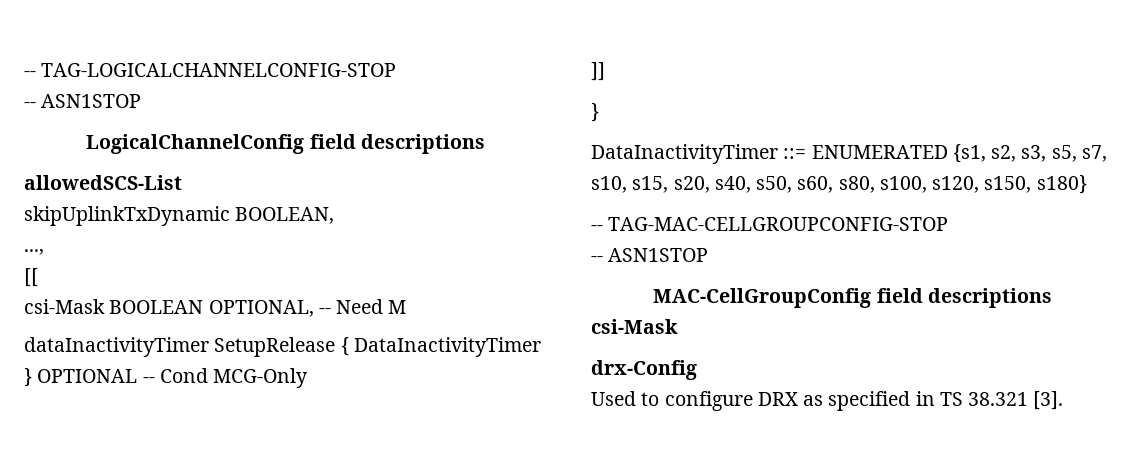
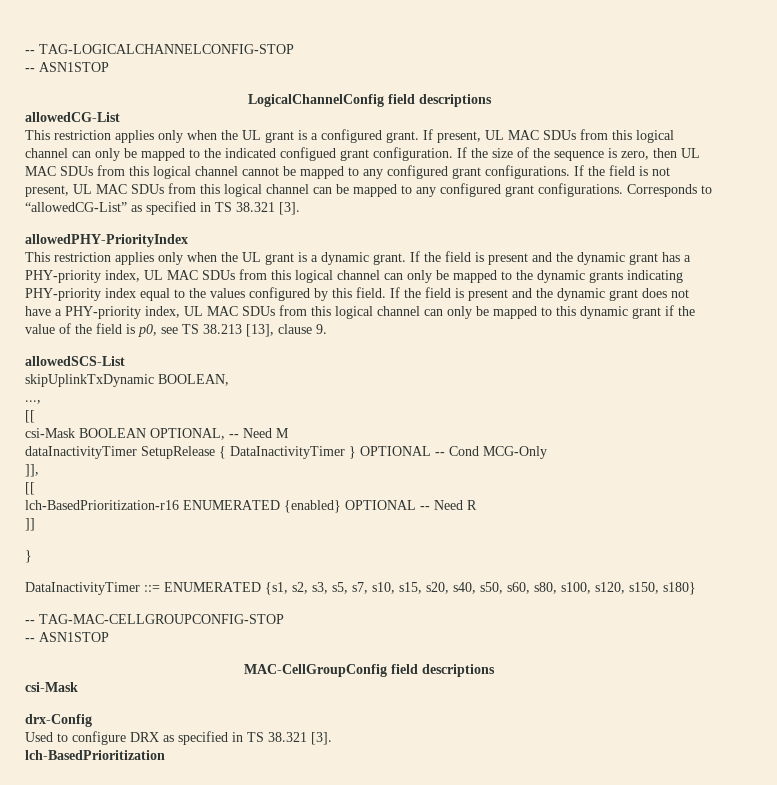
(485, 144) none -> [25,112,120,122] [25,129,674,143] [25,147,700,161] [25,165,670,179] [25,183,712,197] [25,201,300,215] [25,234,188,247] [25,251,691,265] [25,269,683,283] [25,287,689,301] [25,305,695,319] [25,323,327,337] // allowedCG-List // This restriction applies only when the UL grant is a configured grant. If present, UL MAC SDUs from this logical channel can only be mapped to the indicated configued grant configuration. If the size of the sequence is zero, then UL MAC SDUs from this logical channel cannot be mapped to any configured grant configurations. If the field is not present, UL MAC SDUs from this logical channel can be mapped to any configured grant configurations. Corresponds to “allowedCG-List” as specified in TS 38.321 [3]. // allowedPHY-PriorityIndex // This restriction applies only when the UL grant is a dynamic grant. If the field is present and the dynamic grant has a PHY-priority index, UL MAC SDUs from this logical channel can only be mapped to the dynamic grants indicating PHY-priority index equal to the values configured by this field. If the field is present and the dynamic grant does not have a PHY-priority index, UL MAC SDUs from this logical channel can only be mapped to this dynamic grant if the value of the field is p0, see TS 38.213 [13], clause 9.
(309, 378) none -> [25,464,39,477] [25,482,35,495] [25,500,477,513] // ]], // [[ // lch-BasedPrioritization-r16 ENUMERATED {enabled} OPTIONAL -- Need R
(1064, 400) none -> [25,750,165,760] // lch-BasedPrioritization

